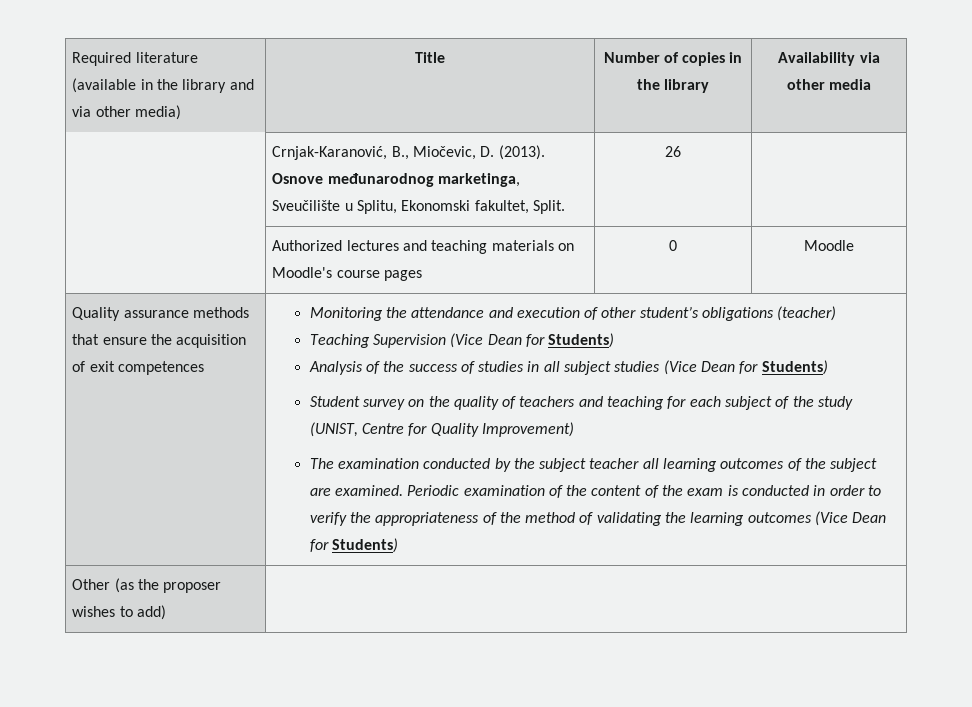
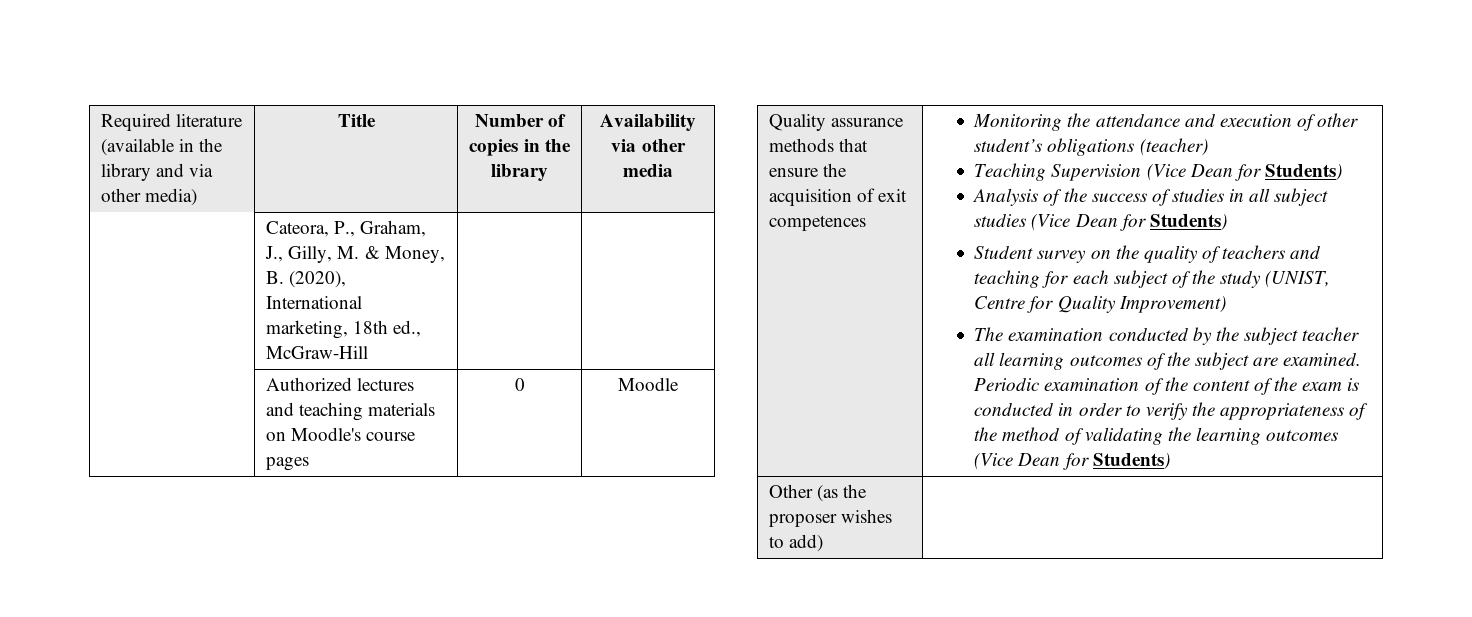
[272,145,545,160] [272,173,520,187] [272,200,565,214] [665,146,681,157] Crnjak-Karanović, B., Miočevic, D. (2013). Osnove međunarodnog marketinga, Sveučilište u Splitu, Ekonomski fakultet, Split. | 26 -> [266,220,427,237] [265,246,445,263] [266,271,347,288] [266,296,363,309] [266,320,422,339] [266,346,369,359] Cateora, P., Graham, J., Gilly, M. & Money, B. (2020), International marketing, 18th ed., McGraw-Hill |

